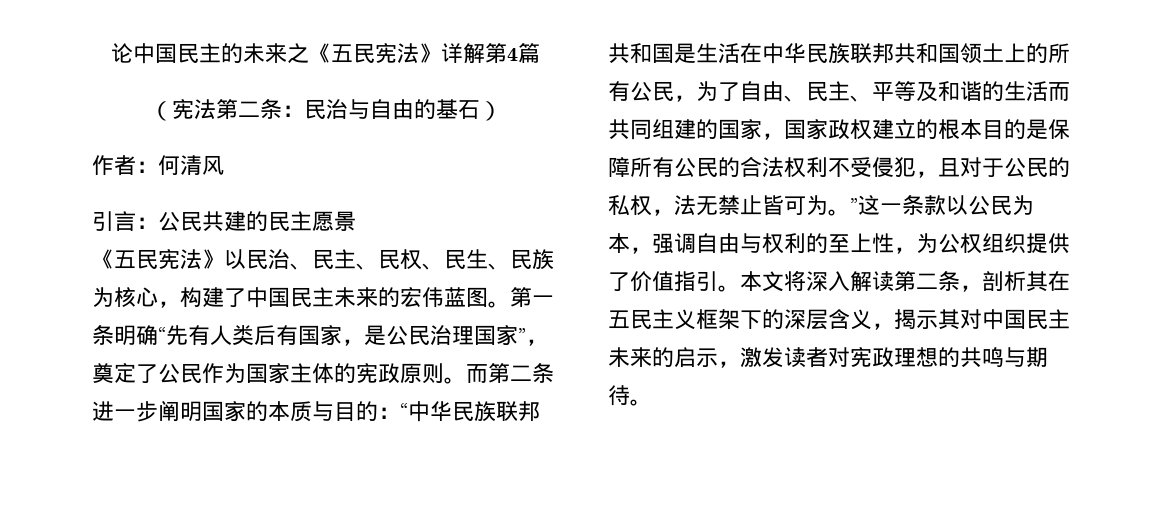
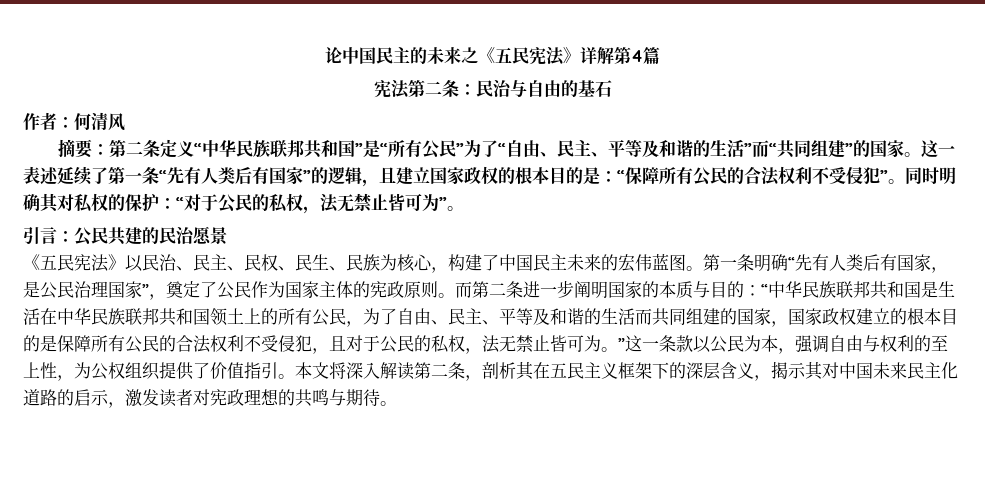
[149,101,172,121] （ -> (660, 55) none
[479,101,502,121] ） -> (612, 88) none
(224, 165) none -> [57,139,955,159] [23,166,956,187] [23,193,464,214] // 摘要：第二条定义“中华民族联邦共和国”是“所有公民”为了“自由、民主、平等及和谐的生活”而“共同组建”的国家。这一表述延续了第一条“先有人类后有国家”的逻辑，且建立国家政权的根本目的是：“保障所有公民的合法权利不受侵犯”。同时明确其对私权的保护：“对于公民的私权，法无禁止皆可为”。
[290,211,312,231] 主 -> [176,227,195,244] 治
[1026,309,1070,329] [608,347,652,367] 民主未来 -> [873,362,958,379] [23,389,57,406] 未来民主化道路

